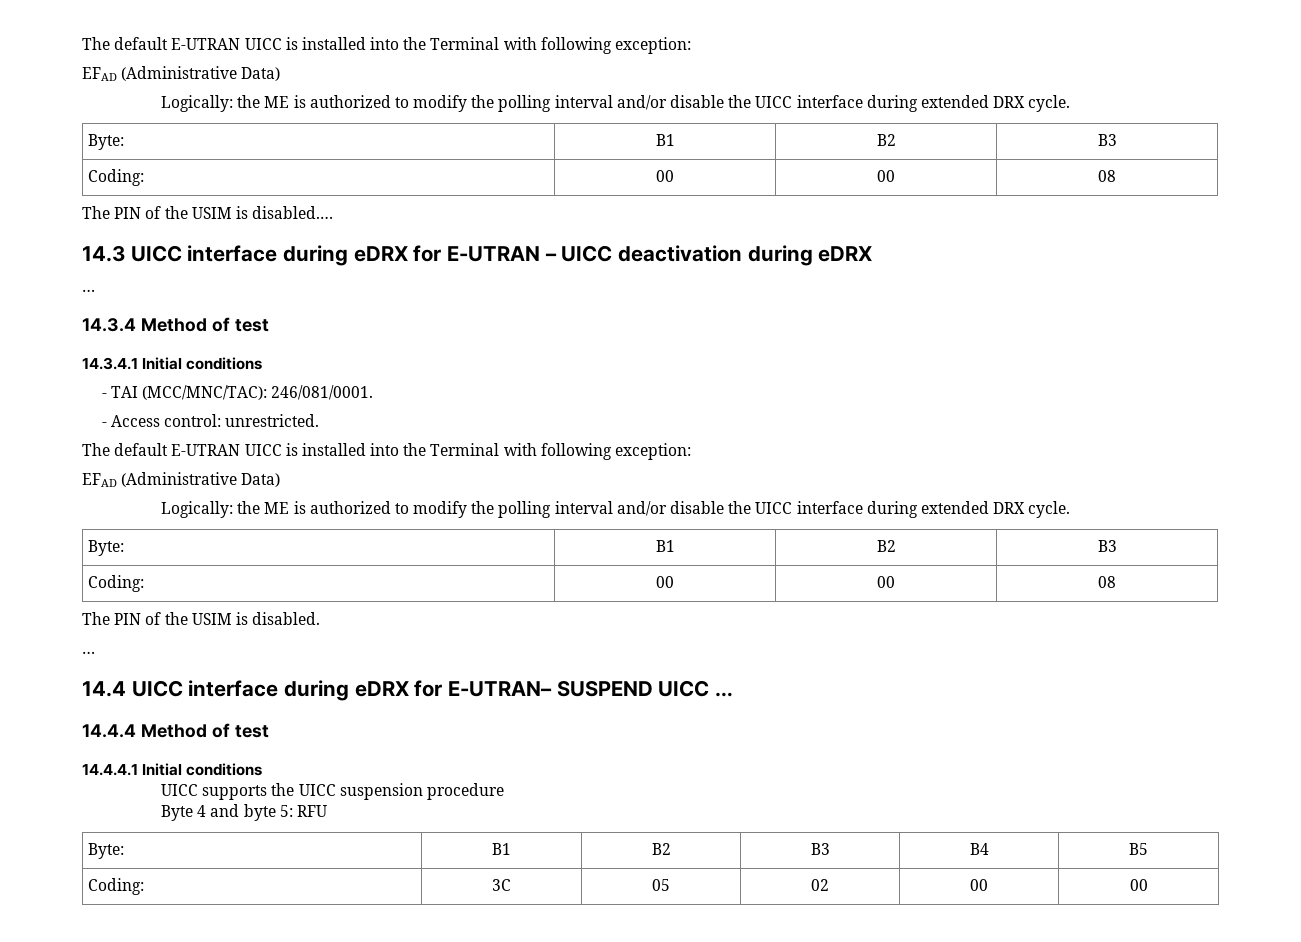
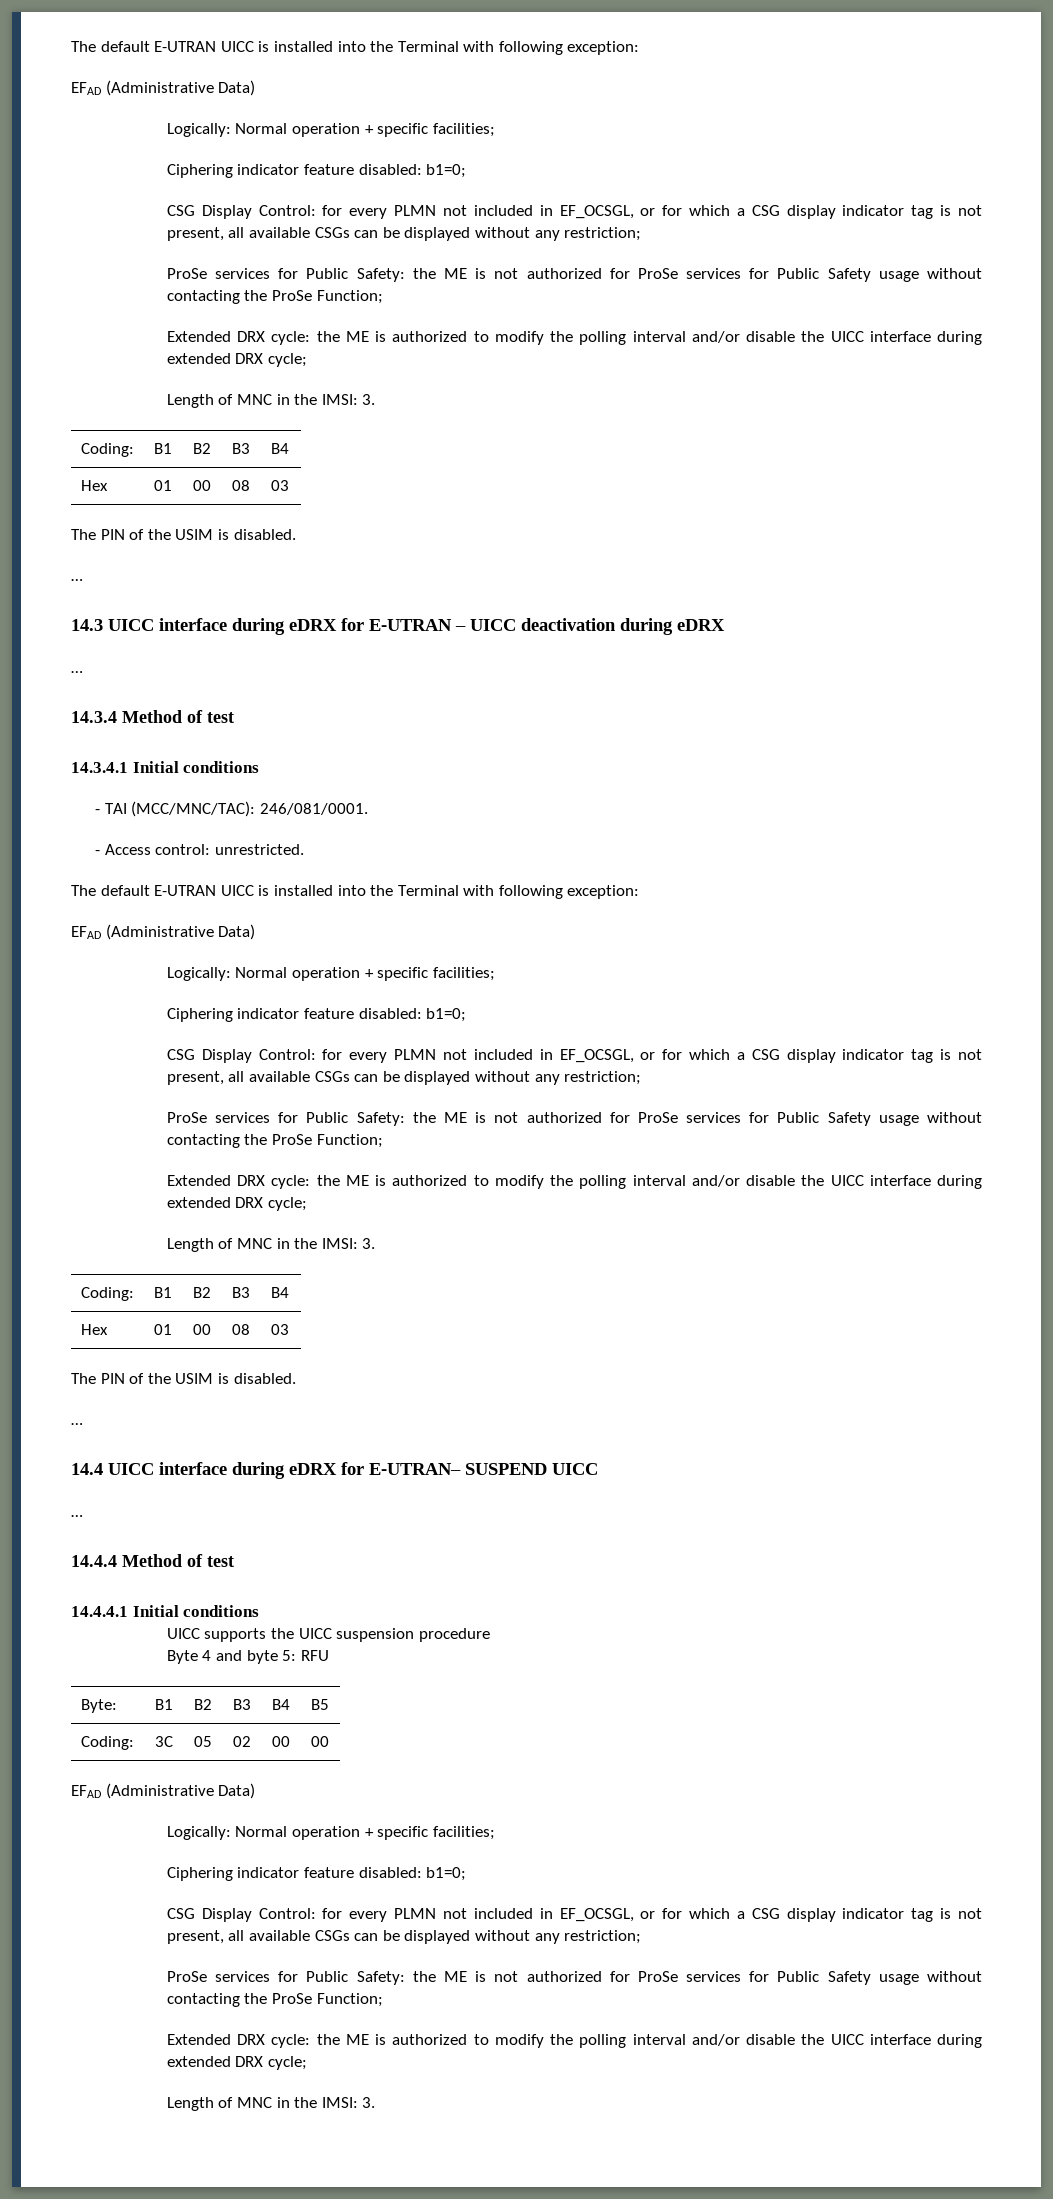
(234, 103) none -> [235,123,495,137] [166,164,467,178] [166,205,982,219] [166,227,642,241] [166,268,983,282] [166,290,383,304] [166,331,311,345] Normal operation + specific facilities; // Ciphering indicator feature disabled: b1=0; // CSG Display Control: for every PLMN not included in EF_OCSGL, or for which a CSG display indicator tag is not present, all available CSGs can be displayed without any restriction; // ProSe services for Public Safety: the ME is not authorized for ProSe services for Public Safety usage without contacting the ProSe Function; // Extended DRX cycle:
[1028,95,1071,112] [88,134,125,150] [655,134,675,146] [876,134,896,146] [1097,134,1117,146] [88,169,145,186] [656,170,674,182] [877,170,895,182] [1098,170,1116,182] [82,206,334,219] cycle. // Byte: | B1 | B2 | B3 // Coding: | 00 | 00 | 08 // The PIN of the USIM is disabled.… -> [268,353,308,367] [166,394,376,408] [80,443,134,457] [153,443,172,454] [192,443,211,454] [231,443,250,454] [270,443,289,454] [80,480,108,491] [153,480,172,491] [192,480,211,491] [231,480,250,491] [270,480,289,491] [71,529,296,540] [71,579,83,581] cycle; // Length of MNC in the IMSI: 3. // Coding: | B1 | B2 | B3 | B4 // Hex | 01 | 00 | 08 | 03 // The PIN of the USIM is disabled. // …
(234, 509) none -> [235,967,495,981] [166,1008,467,1022] [166,1049,982,1063] [166,1071,642,1085] [166,1112,983,1126] [166,1134,383,1148] [166,1175,311,1189] Normal operation + specific facilities; // Ciphering indicator feature disabled: b1=0; // CSG Display Control: for every PLMN not included in EF_OCSGL, or for which a CSG display indicator tag is not present, all available CSGs can be displayed without any restriction; // ProSe services for Public Safety: the ME is not authorized for ProSe services for Public Safety usage without contacting the ProSe Function; // Extended DRX cycle:
[1028,501,1071,518] [88,540,125,556] [655,540,675,552] [876,540,896,552] [1097,540,1117,552] [88,575,145,592] [656,576,674,588] [877,576,895,588] [1098,576,1116,588] cycle. // Byte: | B1 | B2 | B3 // Coding: | 00 | 00 | 08 -> [268,1197,308,1211] [166,1238,376,1252] [80,1287,134,1301] [153,1287,172,1298] [192,1287,211,1298] [231,1287,250,1298] [270,1287,289,1298] [80,1324,108,1335] [153,1324,172,1335] [192,1324,211,1335] [231,1324,250,1335] [270,1324,289,1335] cycle; // Length of MNC in the IMSI: 3. // Coding: | B1 | B2 | B3 | B4 // Hex | 01 | 00 | 08 | 03
(710, 688) none -> (598, 1469) //
(1148, 885) none -> [71,1783,256,1799] [166,1826,495,1840] [166,1867,467,1881] [166,1908,982,1922] [166,1930,642,1944] [166,1971,983,1985] [166,1993,383,2007] [166,2034,982,2048] [166,2056,308,2070] [166,2097,376,2111] // EFAD (Administrative Data) // Logically: Normal operation + specific facilities; // Ciphering indicator feature disabled: b1=0; // CSG Display Control: for every PLMN not included in EF_OCSGL, or for which a CSG display indicator tag is not present, all available CSGs can be displayed without any restriction; // ProSe services for Public Safety: the ME is not authorized for ProSe services for Public Safety usage without contacting the ProSe Function; // Extended DRX cycle: the ME is authorized to modify the polling interval and/or disable the UICC interface during extended DRX cycle; // Length of MNC in the IMSI: 3.

